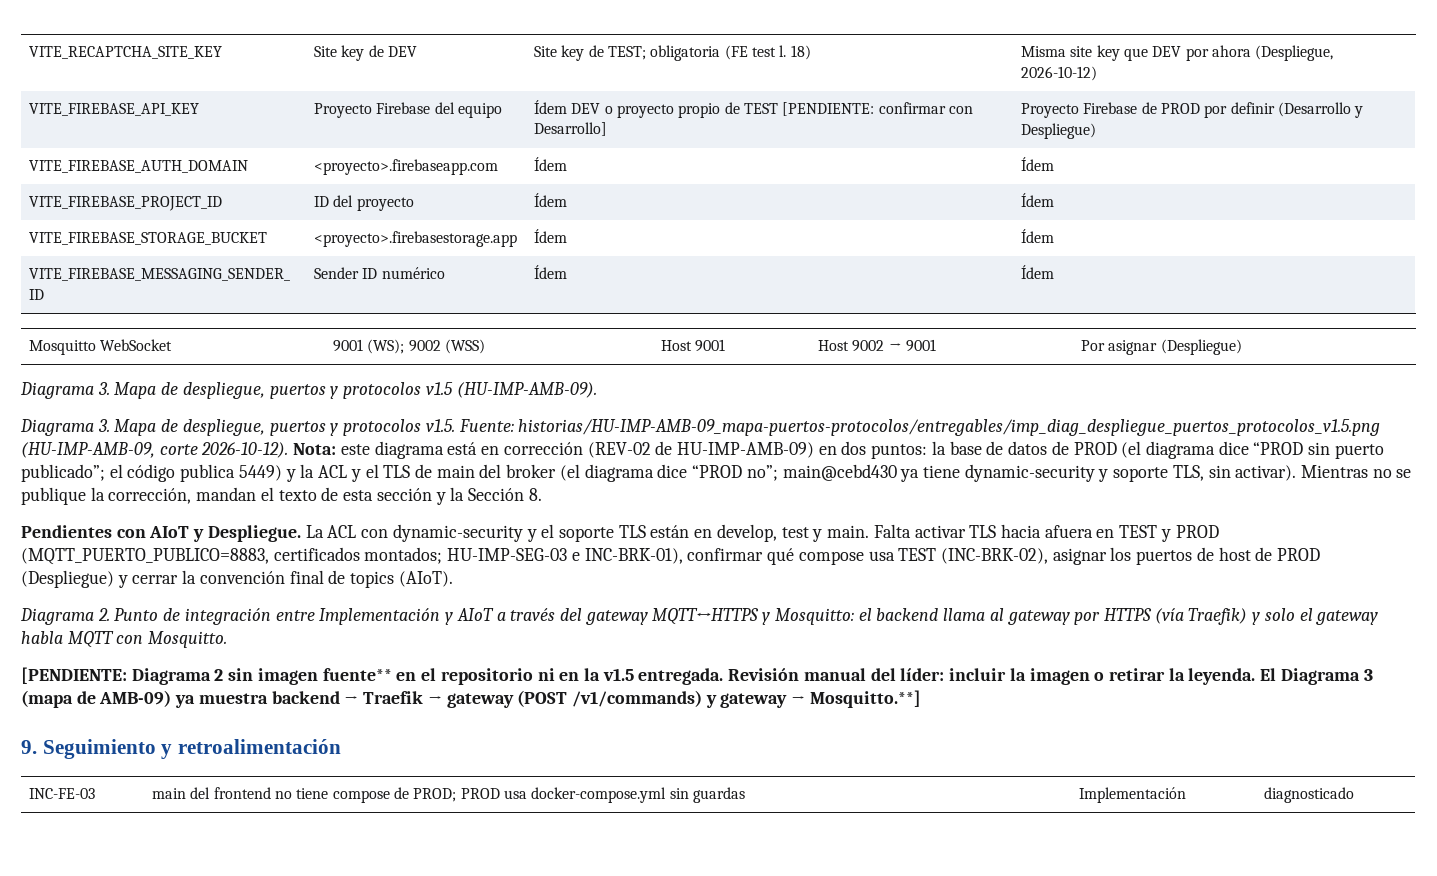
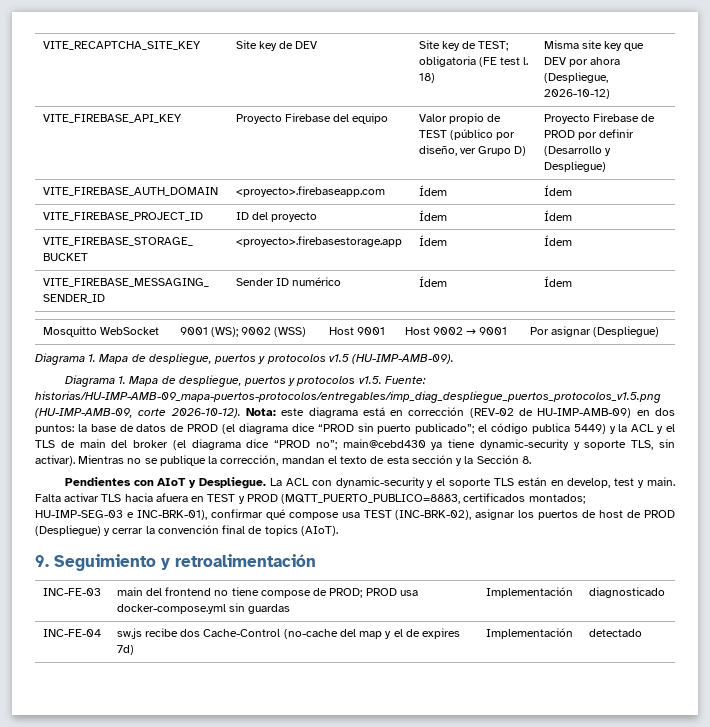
[534,100,973,118] [534,122,608,136] Ídem DEV o proyecto propio de TEST [PENDIENTE: confirmar con Desarrollo] -> [418,113,502,124] [418,129,516,140] [418,145,527,156] Valor propio de TEST (público por diseño, ver Grupo D)
[97,382,110,395] 3. -> [88,354,97,362] 1.
[97,419,110,432] 3. -> [118,376,127,384] 1.
[20,608,1379,625] [21,631,228,648] [21,667,1373,685] [21,690,921,708] // Diagrama 2. Punto de integración entre Implementación y AIoT a través del gateway MQTT↔HTTPS y Mosquitto: el backend llama al gateway por HTTPS (vía Traefik) y solo el gateway habla MQTT con Mosquitto. // [PENDIENTE: Diagrama 2 sin imagen fuente** en el repositorio ni en la v1.5 entregada. Revisión manual del líder: incluir la imagen o retirar la leyenda. El Diagrama 3 (mapa de AMB-09) ya muestra backend → Traefik → gateway (POST /v1/commands) y gateway → Mosquitto.**] -> (338, 531) none
(1355, 795) none -> [42,629,101,637] [116,628,461,639] [116,645,134,655] [485,628,573,639] [588,629,642,637] // INC-FE-04 | sw.js recibe dos Cache-Control (no-cache del map y el de expires 7d) | Implementación | detectado

